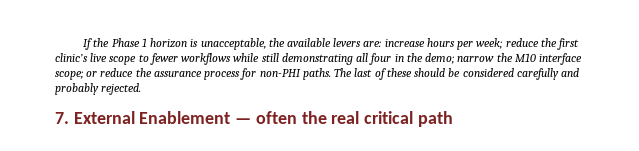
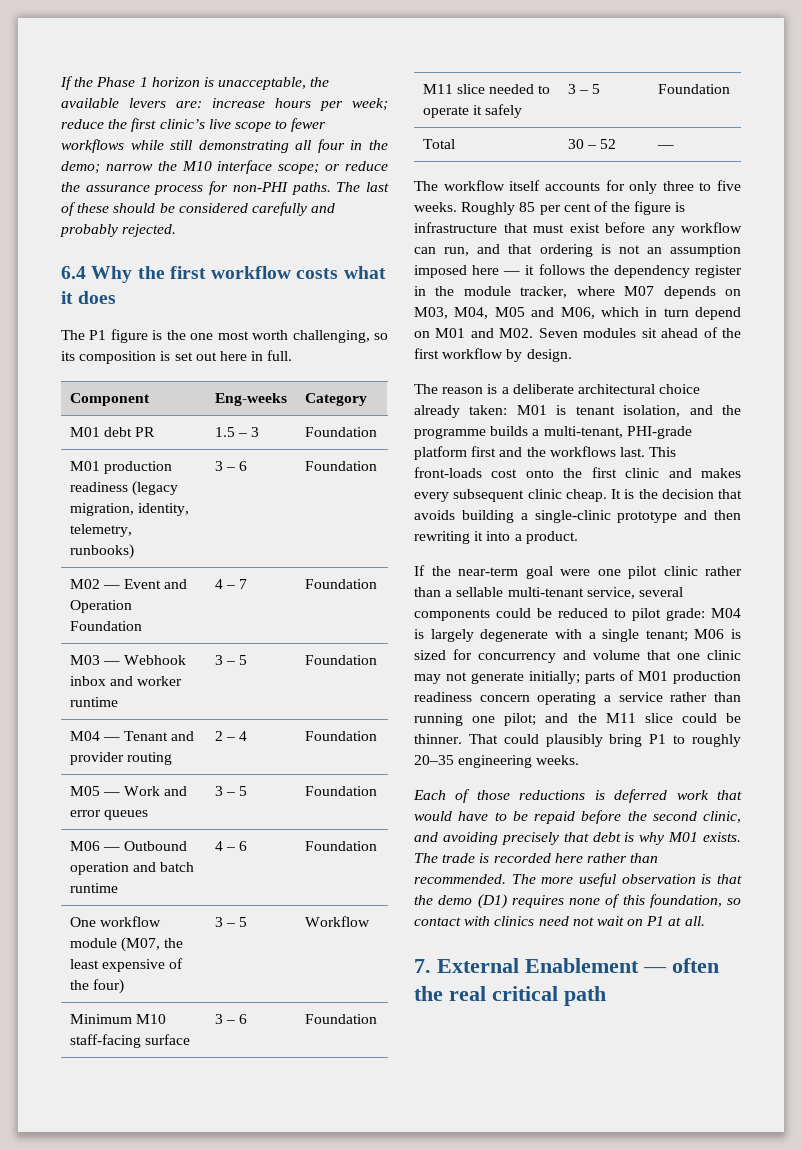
(142, 89) none -> [61,266,386,283] [61,291,117,304] [61,329,389,343] [61,350,293,364] [69,393,150,406] [214,393,287,406] [304,393,367,406] [69,427,156,437] [214,427,260,437] [304,427,377,437] [69,461,172,474] [69,481,178,496] [69,503,189,516] [69,524,132,537] [69,544,134,559] [214,461,248,471] [304,461,377,471] [69,579,188,589] [69,600,132,613] [69,621,142,631] [214,579,248,589] [304,579,377,589] [69,655,187,665] [69,676,183,686] [69,697,118,707] [214,655,248,665] [304,655,377,665] [69,731,195,741] [69,752,172,765] [214,731,248,741] [304,731,377,741] [69,786,188,796] [69,810,148,820] [214,786,248,796] [304,786,377,796] [69,841,188,851] [69,862,195,875] [69,883,118,893] [214,841,248,851] [304,841,377,851] [69,916,161,927] [69,937,184,952] [69,958,184,972] [69,979,124,994] [214,917,248,927] [304,916,370,927] [69,1014,166,1024] [69,1034,190,1048] [214,1014,248,1024] [304,1014,377,1024] [422,84,551,94] [422,104,523,118] [567,84,601,94] [657,84,730,94] [422,139,455,149] [567,139,617,149] [656,145,674,149] [414,180,741,194] [414,201,686,215] [414,222,742,236] [414,244,741,257] [414,264,742,278] [414,286,741,299] [414,307,741,320] [414,327,741,338] [414,348,572,362] [414,384,701,394] [414,405,741,418] [414,426,692,439] [414,446,677,460] [414,467,741,478] [414,489,742,502] [414,510,741,523] [414,531,578,544] [414,565,742,579] [414,587,683,599] [414,608,741,621] [414,629,741,642] [414,649,741,663] [414,670,741,684] [414,692,741,705] [414,713,741,726] [414,734,741,747] [414,755,580,768] [413,789,742,803] [414,810,741,824] [414,832,741,845] [414,853,659,863] [414,873,742,887] [414,894,741,909] [414,916,705,926] // 6.4 Why the first workflow costs what it does // The P1 figure is the one most worth challenging, so its composition is set out here in full. // Component | Eng-weeks | Category // M01 debt PR | 1.5 – 3 | Foundation // M01 production readiness (legacy migration, identity, telemetry, runbooks) | 3 – 6 | Foundation // M02 — Event and Operation Foundation | 4 – 7 | Foundation // M03 — Webhook inbox and worker runtime | 3 – 5 | Foundation // M04 — Tenant and provider routing | 2 – 4 | Foundation // M05 — Work and error queues | 3 – 5 | Foundation // M06 — Outbound operation and batch runtime | 4 – 6 | Foundation // One workflow module (M07, the least expensive of the four) | 3 – 5 | Workflow // Minimum M10 staff-facing surface | 3 – 6 | Foundation // M11 slice needed to operate it safely | 3 – 5 | Foundation // Total | 30 – 52 | — // The workflow itself accounts for only three to five weeks. Roughly 85 per cent of the figure is infrastructure that must exist before any workflow can run, and that ordering is not an assumption imposed here — it follows the dependency register in the module tracker, where M07 depends on M03, M04, M05 and M06, which in turn depend on M01 and M02. Seven modules sit ahead of the first workflow by design. // The reason is a deliberate architectural choice already taken: M01 is tenant isolation, and the programme builds a multi-tenant, PHI-grade platform first and the workflows last. This front-loads cost onto the first clinic and makes every subsequent clinic cheap. It is the decision that avoids building a single-clinic prototype and then rewriting it into a product. // If the near-term goal were one pilot clinic rather than a sellable multi-tenant service, several components could be reduced to pilot grade: M04 is largely degenerate with a single tenant; M06 is sized for concurrency and volume that one clinic may not generate initially; parts of M01 production readiness concern operating a service rather than running one pilot; and the M11 slice could be thinner. That could plausibly bring P1 to roughly 20–35 engineering weeks. // Each of those reductions is deferred work that would have to be repaid before the second clinic, and avoiding precisely that debt is why M01 exists. The trade is recorded here rather than recommended. The more useful observation is that the demo (D1) requires none of this foundation, so contact with clinics need not wait on P1 at all.

